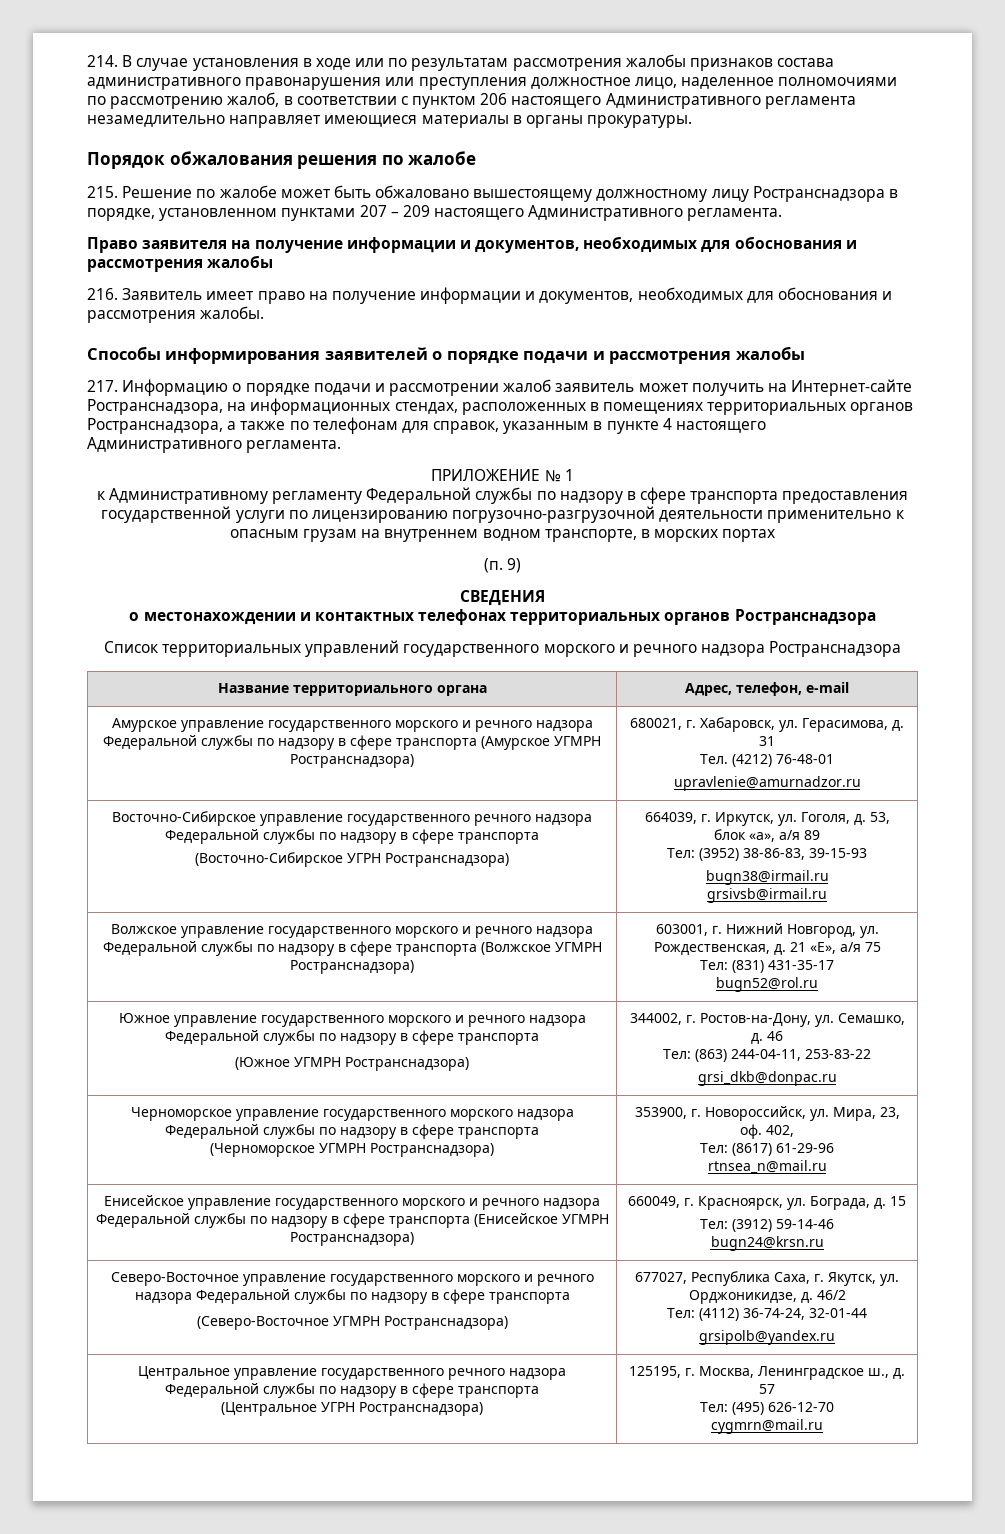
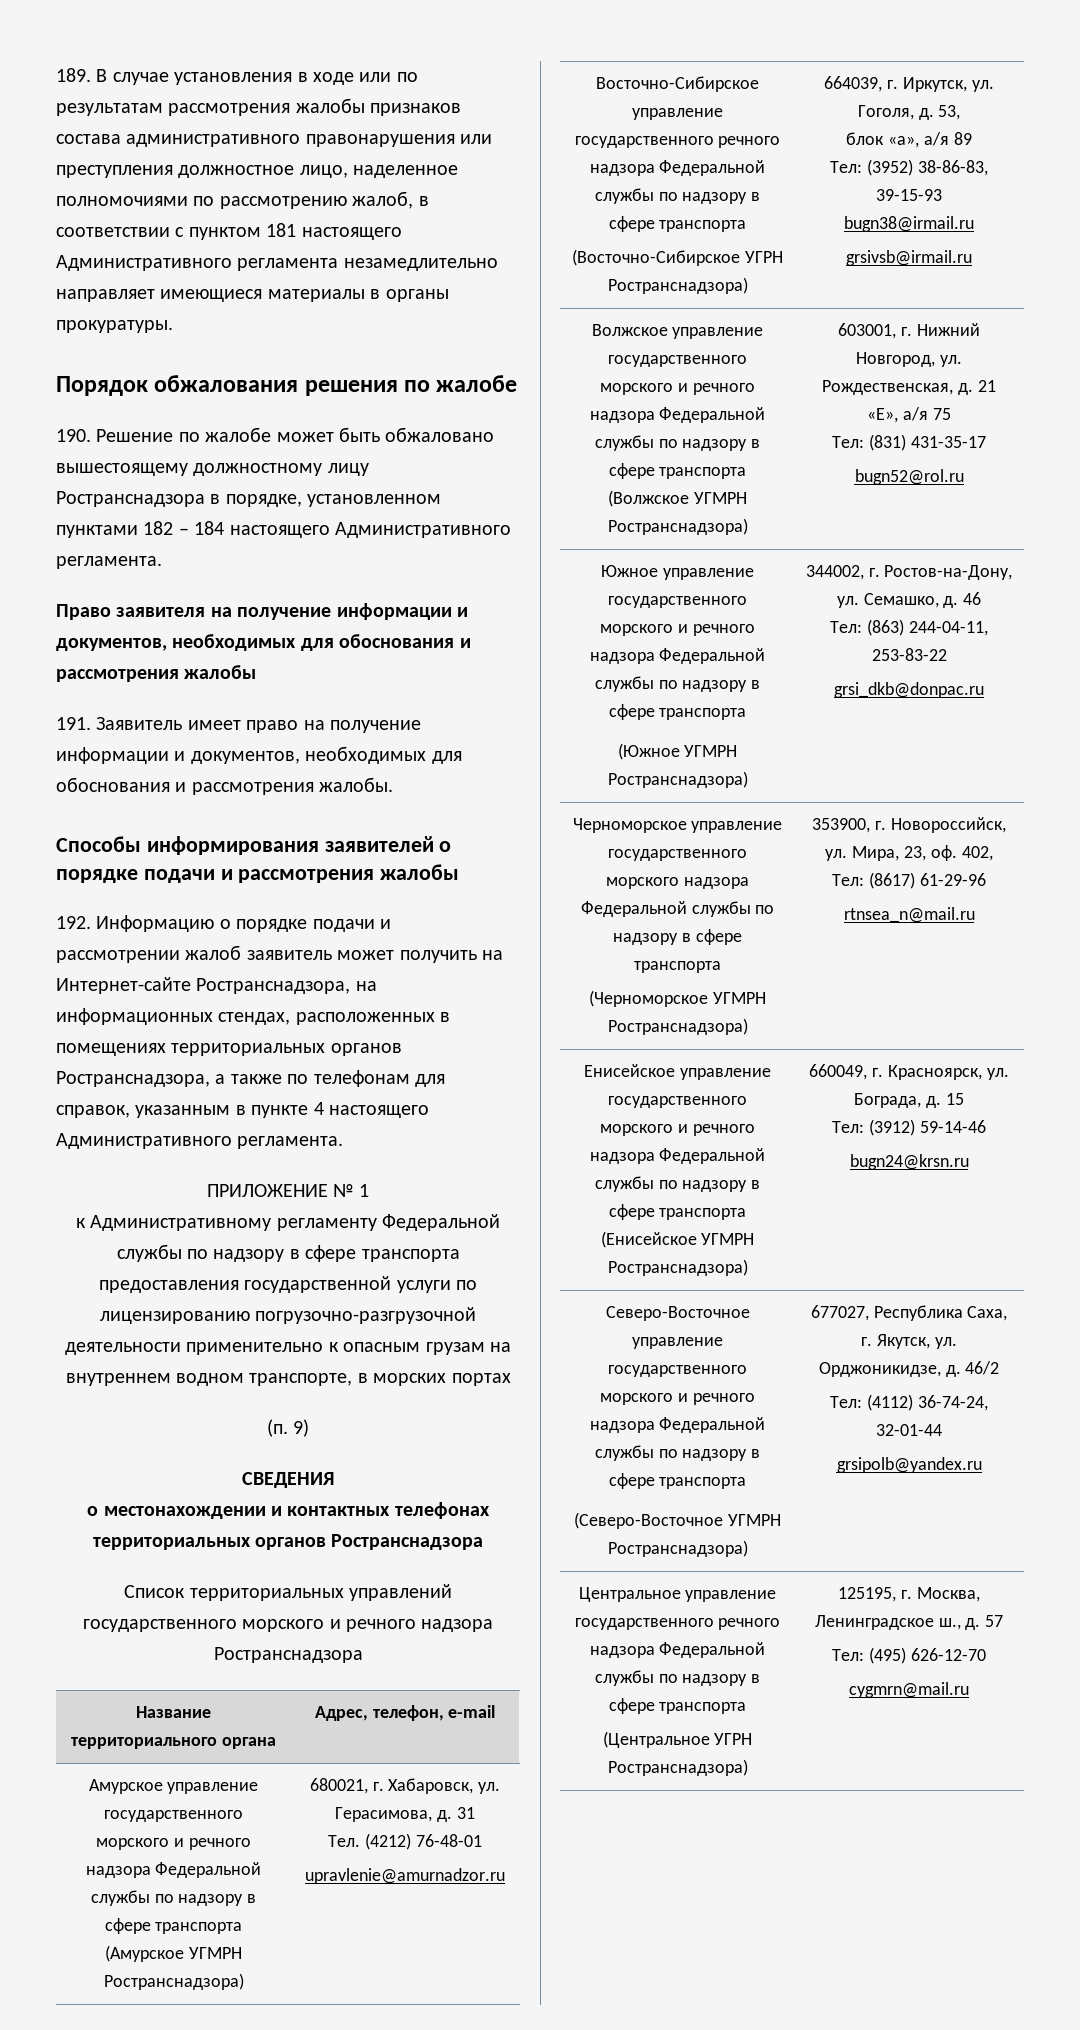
[87,55,118,67] 214. -> [56,68,91,82] 189.
[480,93,508,105] 206 -> [266,223,297,237] 181
[87,186,118,198] 215. -> [56,429,91,442] 190.
[359,205,430,217] 207 – 209 -> [143,521,225,535] 182 – 184
[87,288,118,300] 216. -> [56,717,91,730] 191.
[87,380,118,392] 217. -> [56,916,91,929] 192.

